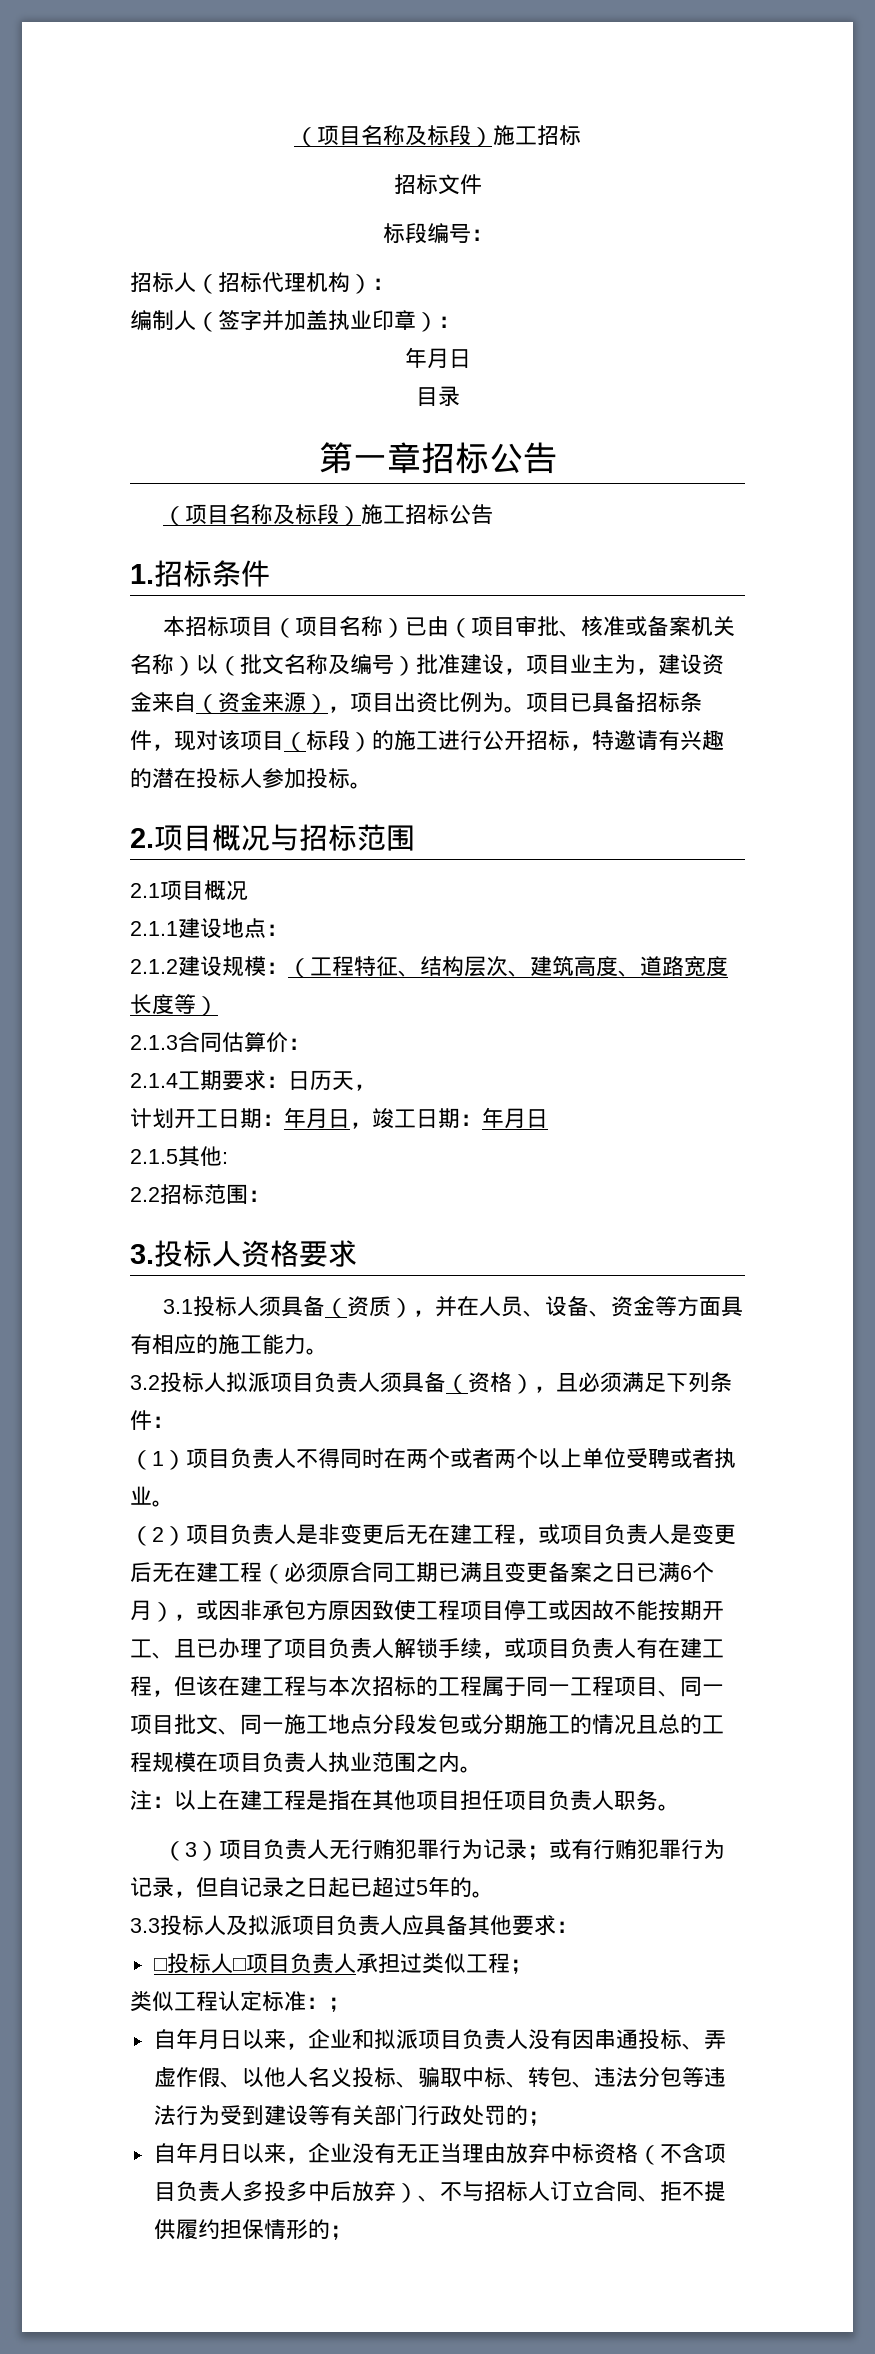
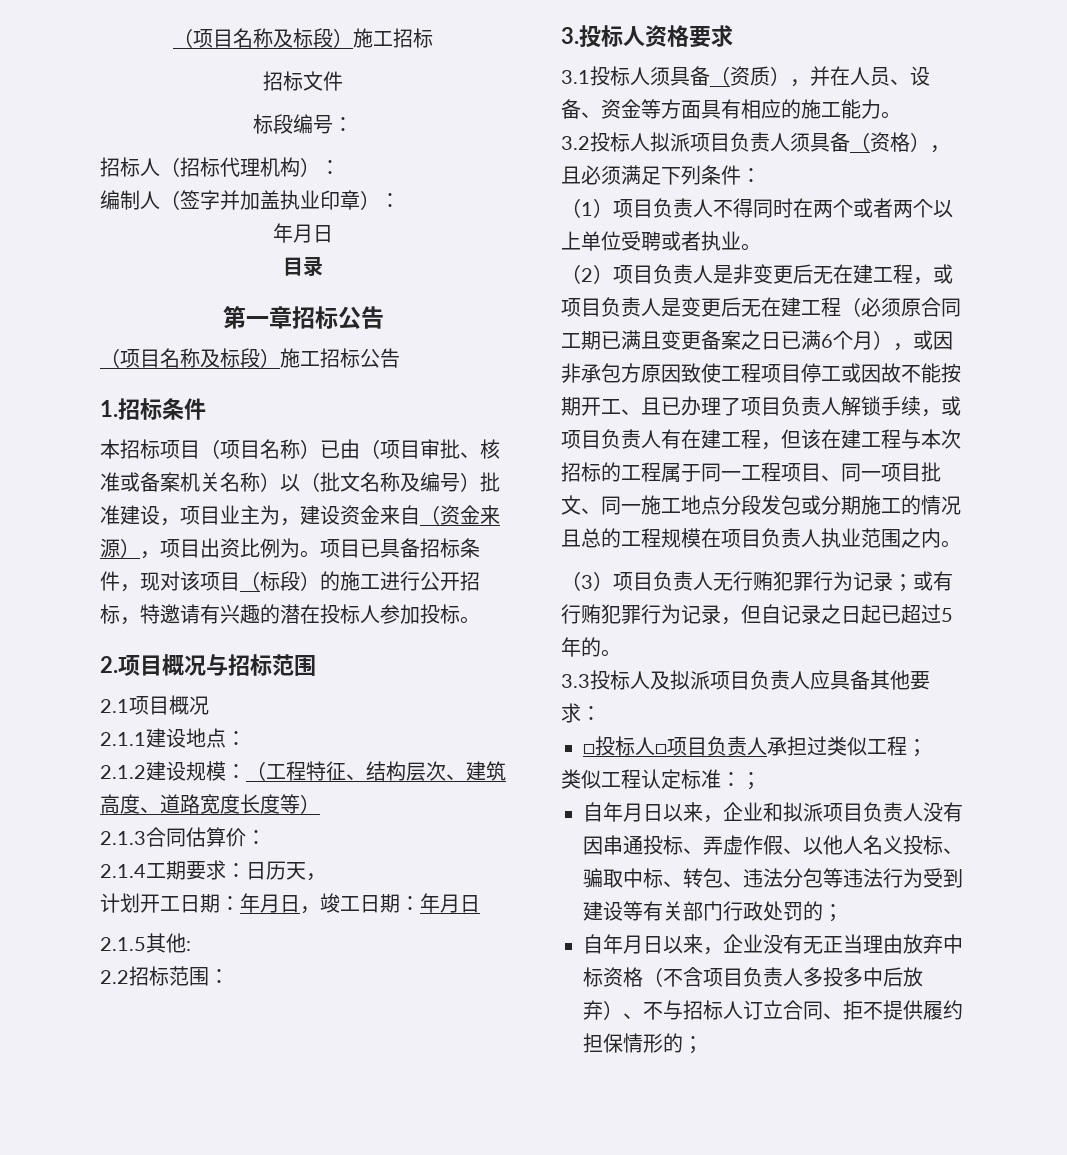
[130,1790,680,1811] // 注：以上在建工程是指在其他项目担任项目负责人职务。 -> (961, 544) none

